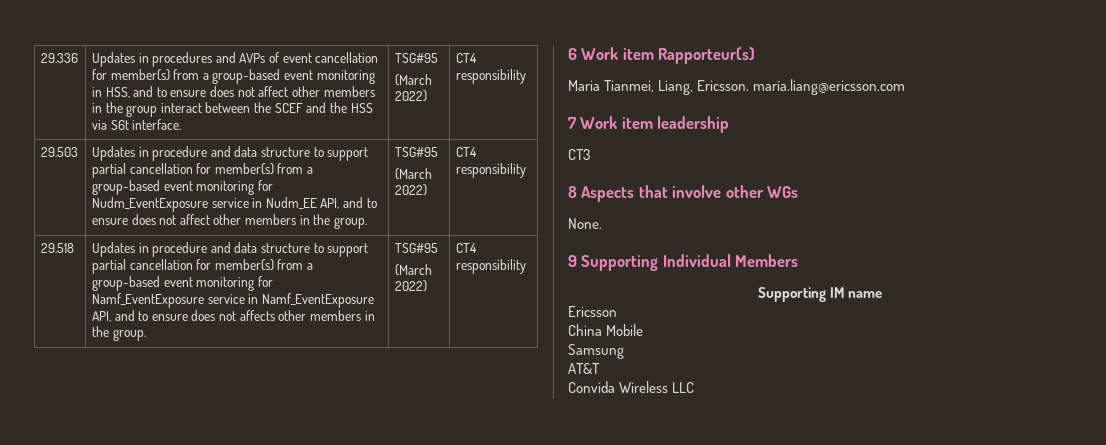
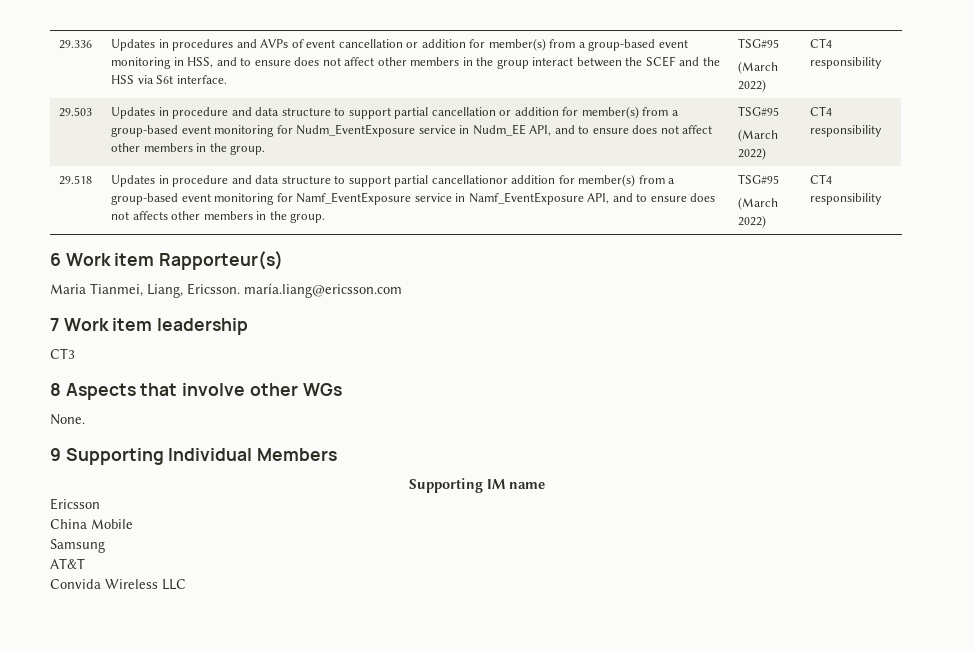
(379, 57) none -> [406,39,466,48] or addition
(193, 168) none -> [499,107,559,116] or addition
[129,259,193,270] cancellation -> [431,175,556,184] cancellationor addition

